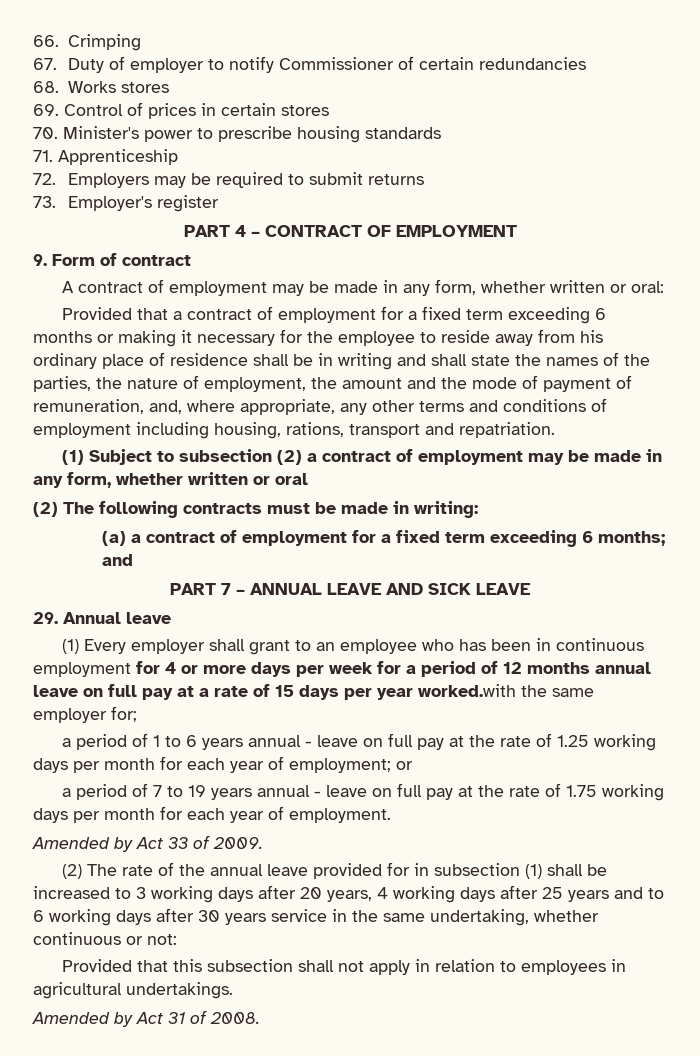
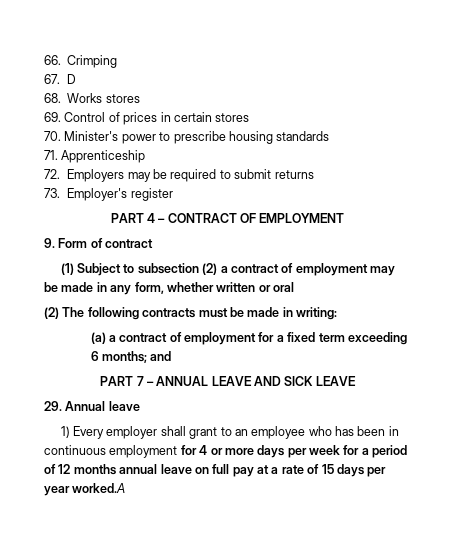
[67,56,586,73] Duty of employer to notify Commissioner of certain redundancies -> [67,74,77,84] D
[62,279,665,296] [62,306,607,324] [33,329,603,347] [33,352,650,370] [33,375,632,392] [33,398,607,415] [33,422,555,439] // A contract of employment may be made in any form, whether written or oral: // Provided that a contract of employment for a fixed term exceeding 6 months or making it necessary for the employee to reside away from his ordinary place of residence shall be in writing and shall state the names of the parties, the nature of employment, the amount and the mode of payment of remuneration, and, where appropriate, any other terms and conditions of employment including housing, rations, transport and repatriation. -> (154, 243) none
[62,639,80,654] (1) -> [60,426,70,438] 1)
[418,684,594,697] [33,706,137,723] [62,733,657,751] [33,756,413,773] [62,783,665,801] [33,806,391,823] [32,835,263,852] [62,862,608,879] [33,885,664,903] [33,908,599,926] [33,932,177,945] [62,959,627,975] [33,982,233,999] [32,1010,260,1027] worked.with the same employer for; // a period of 1 to 6 years annual - leave on full pay at the rate of 1.25 working days per month for each year of employment; or // a period of 7 to 19 years annual - leave on full pay at the rate of 1.75 working days per month for each year of employment. // Amended by Act 33 of 2009. // (2) The rate of the annual leave provided for in subsection (1) shall be increased to 3 working days after 20 years, 4 working days after 25 years and to 6 working days after 30 years service in the same undertaking, whether continuous or not: // Provided that this subsection shall not apply in relation to employees in agricultural undertakings. // Amended by Act 31 of 2008. -> [72,483,126,493] worked.A

